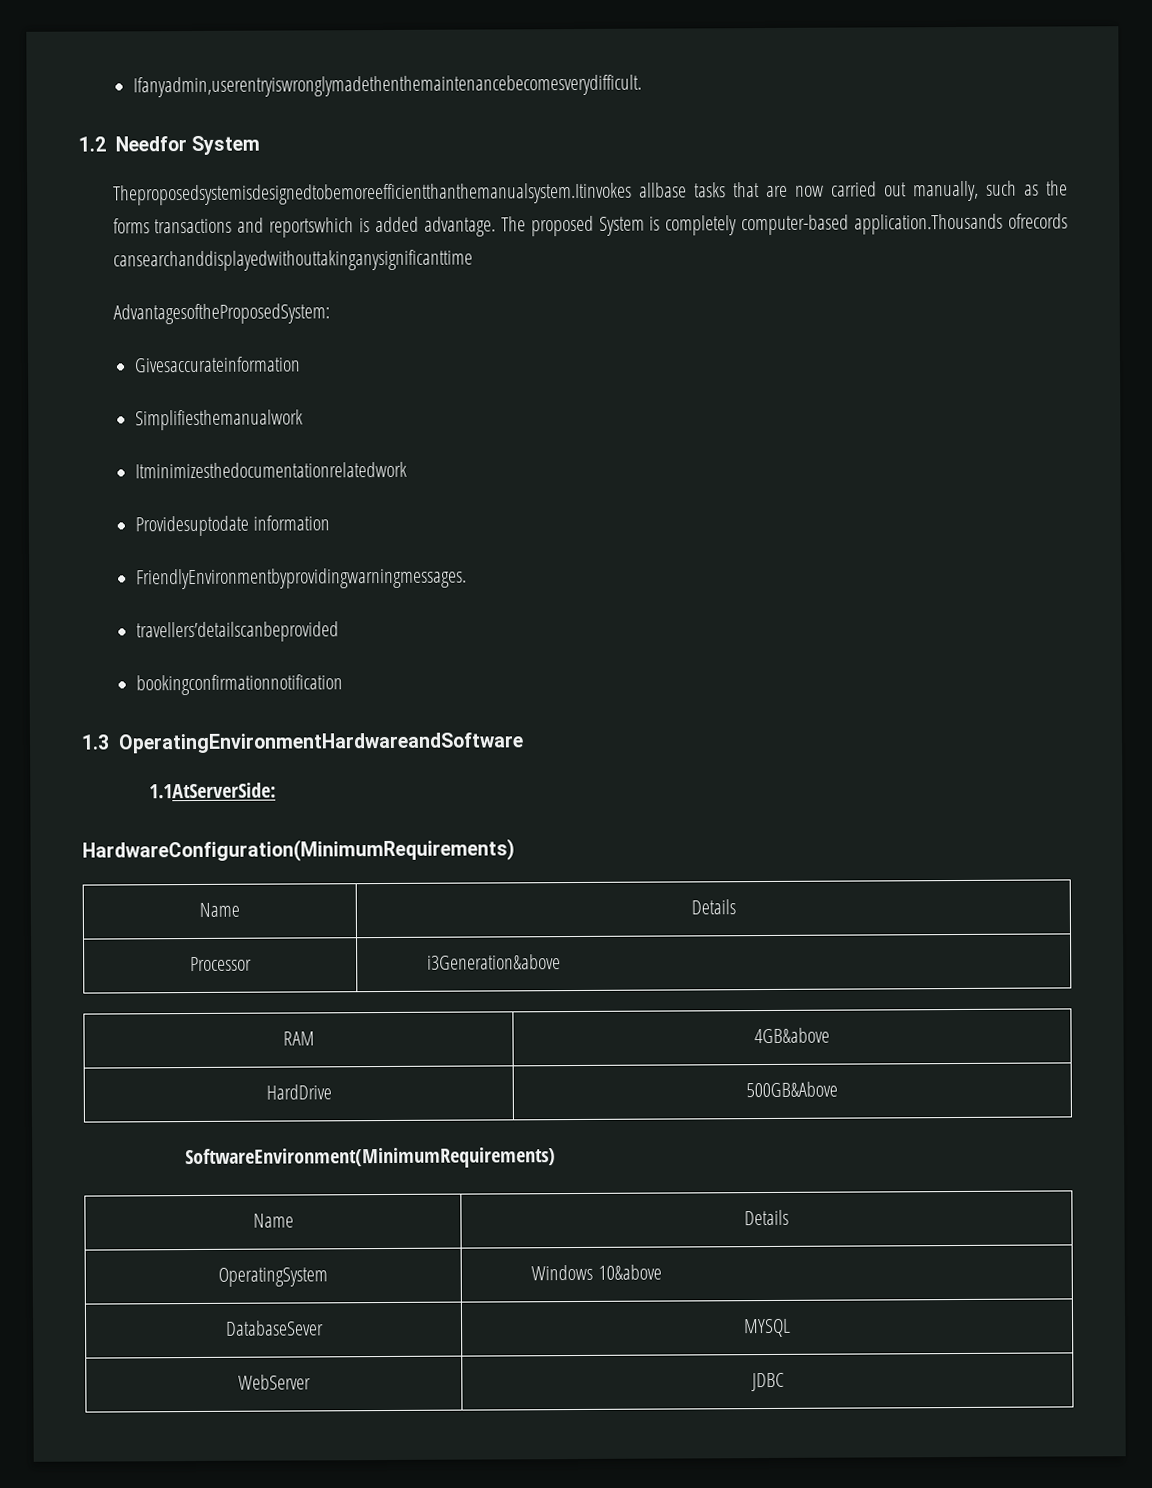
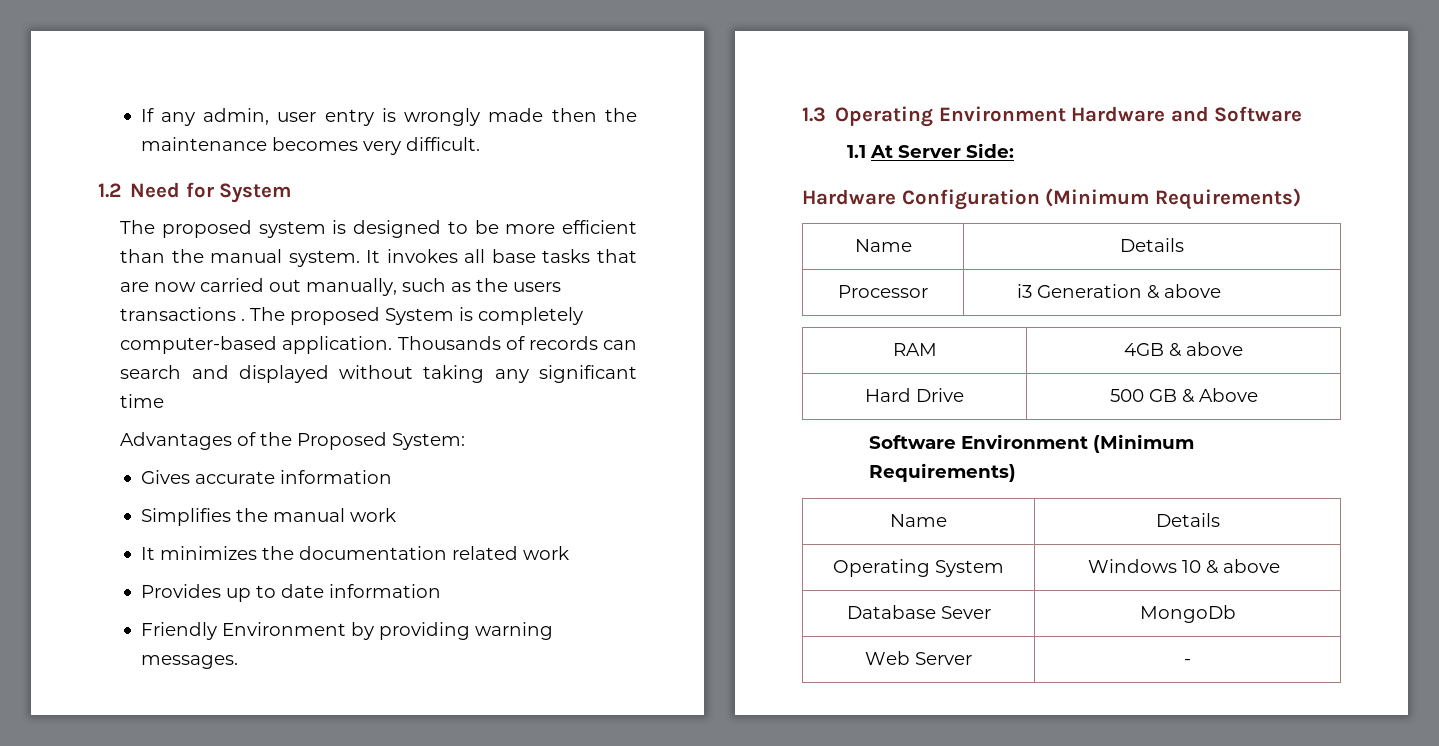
[133,74,643,98] Ifanyadmin,userentryiswronglymadethenthemaintenancebecomesverydifficult. -> [140,108,638,126] [140,137,480,155] If any admin, user entry is wrongly made then the maintenance becomes very difficult.
[114,136,187,152] Needfor -> [130,182,214,198] Need for
[112,182,687,206] Theproposedsystemisdesignedtobemoreefficientthanthemanualsystem.Itinvokes allbase -> [120,220,637,238] [120,249,536,267] The proposed system is designed to be more efficient than the manual system. It invokes all base
[112,216,496,238] forms transactions and reportswhich is added advantage. -> [513,282,562,292] [120,307,246,321] users transactions .
[854,213,1068,235] [112,249,473,272] [112,303,330,325] [134,356,302,373] [135,409,304,431] [135,461,408,479] [135,515,331,537] [136,567,468,590] [136,621,340,643] [136,674,344,696] [81,732,524,754] [149,782,277,799] [82,838,515,863] [199,902,240,917] [690,899,736,915] [190,956,252,972] [427,954,562,970] [282,1031,315,1046] [754,1027,831,1044] [265,1084,332,1100] [746,1081,839,1098] [184,1147,556,1170] [252,1213,294,1228] [744,1209,790,1226] [218,1267,328,1287] application.Thousands ofrecords cansearchanddisplayedwithouttakinganysignificanttime // AdvantagesoftheProposedSystem: // Givesaccurateinformation // Simplifiesthemanualwork // Itminimizesthedocumentationrelatedwork // Providesuptodate information // FriendlyEnvironmentbyprovidingwarningmessages. // travellers’detailscanbeprovided // bookingconfirmationnotification // 1.3 OperatingEnvironmentHardwareandSoftware // 1.1AtServerSide: // HardwareConfiguration(MinimumRequirements) // Name | Details // Processor | i3Generation&above // RAM | 4GB&above // HardDrive | 500GB&Above // SoftwareEnvironment(MinimumRequirements) // Name | Details // OperatingSystem -> [282,336,637,354] [120,365,638,383] [120,394,165,408] [120,432,466,450] [140,470,392,484] [140,508,396,526] [140,546,569,560] [140,584,441,602] [140,622,553,640] [140,655,238,669] [802,106,1303,127] [846,143,1014,158] [802,188,1301,210] [854,239,912,252] [1120,238,1184,252] [838,285,928,298] [1017,284,1222,299] [892,343,937,356] [1124,342,1243,357] [865,388,964,402] [1109,388,1258,403] [868,434,1194,453] [868,463,1016,482] [890,514,947,527] [1155,513,1220,527] [833,559,1004,577] application. Thousands of records can search and displayed without taking any significant time // Advantages of the Proposed System: // Gives accurate information // Simplifies the manual work // It minimizes the documentation related work // Provides up to date information // Friendly Environment by providing warning messages. // 1.3 Operating Environment Hardware and Software // 1.1 At Server Side: // Hardware Configuration (Minimum Requirements) // Name | Details // Processor | i3 Generation & above // RAM | 4GB & above // Hard Drive | 500 GB & Above // Software Environment (Minimum Requirements) // Name | Details // Operating System
[597,1264,662,1280] [225,1320,324,1336] [744,1318,792,1338] [238,1374,311,1390] [750,1372,784,1392] 10&above // DatabaseSever | MYSQL // WebServer | JDBC -> [1182,559,1281,574] [846,605,991,619] [1139,605,1236,623] [865,651,972,665] [1184,659,1191,665] 10 & above // Database Sever | MongoDb // Web Server | -

